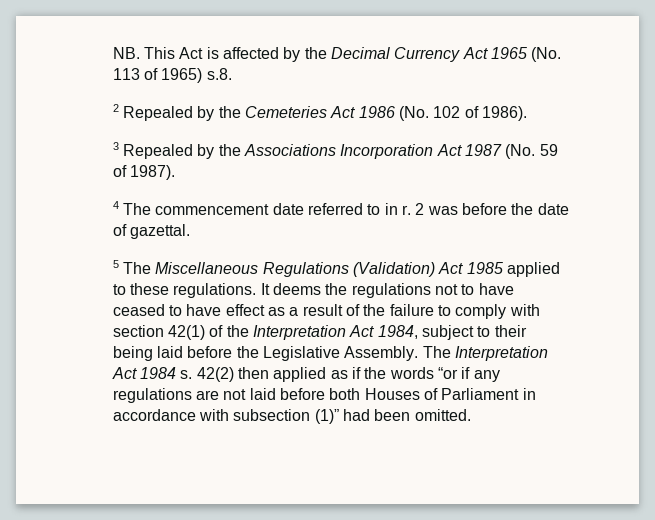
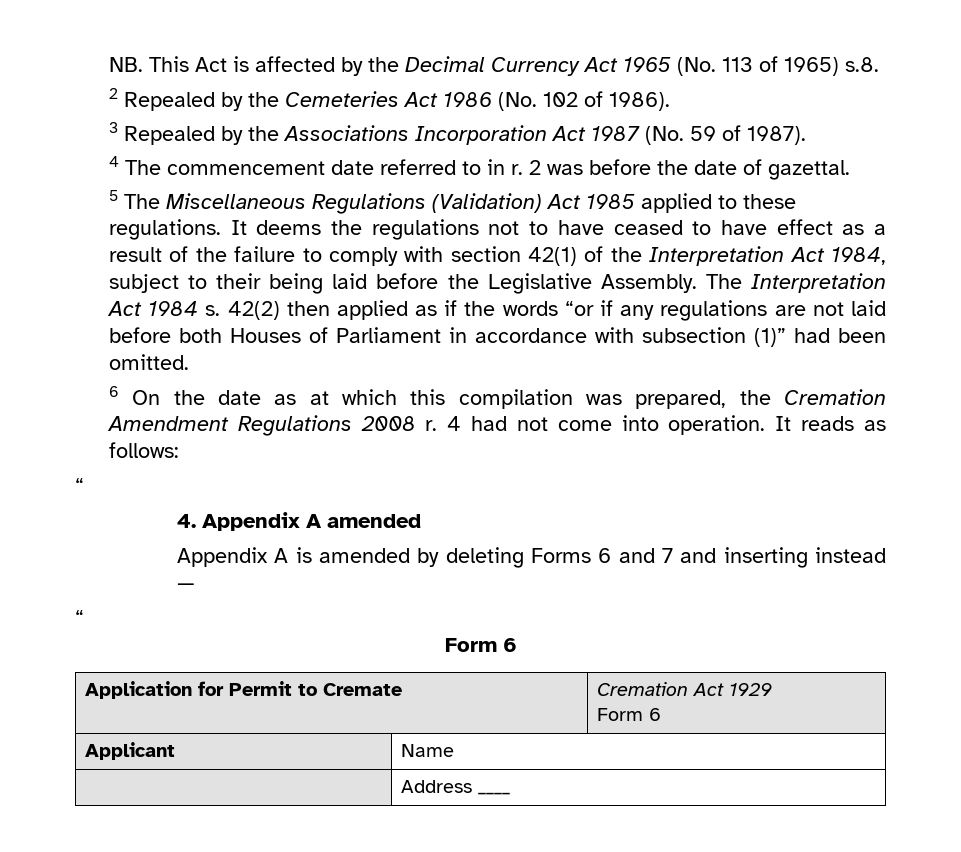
(471, 415) none -> [108,386,887,409] [106,415,887,436] [108,442,179,458] [75,478,84,493] [176,512,421,531] [176,547,886,568] [176,583,195,590] [75,610,84,625] [444,638,517,652] [85,681,403,699] [597,682,773,696] [597,708,662,721] [85,742,176,760] [401,744,455,757] [401,780,511,795] // 6 On the date as at which this compilation was prepared, the Cremation Amendment Regulations 2008 r. 4 had not come into operation. It reads as follows: // “ // 4. Appendix A amended // Appendix A is amended by deleting Forms 6 and 7 and inserting instead — // “ // Form 6 // Application for Permit to Cremate | Cremation Act 1929 // Form 6 // Applicant | Name // | Address ____

